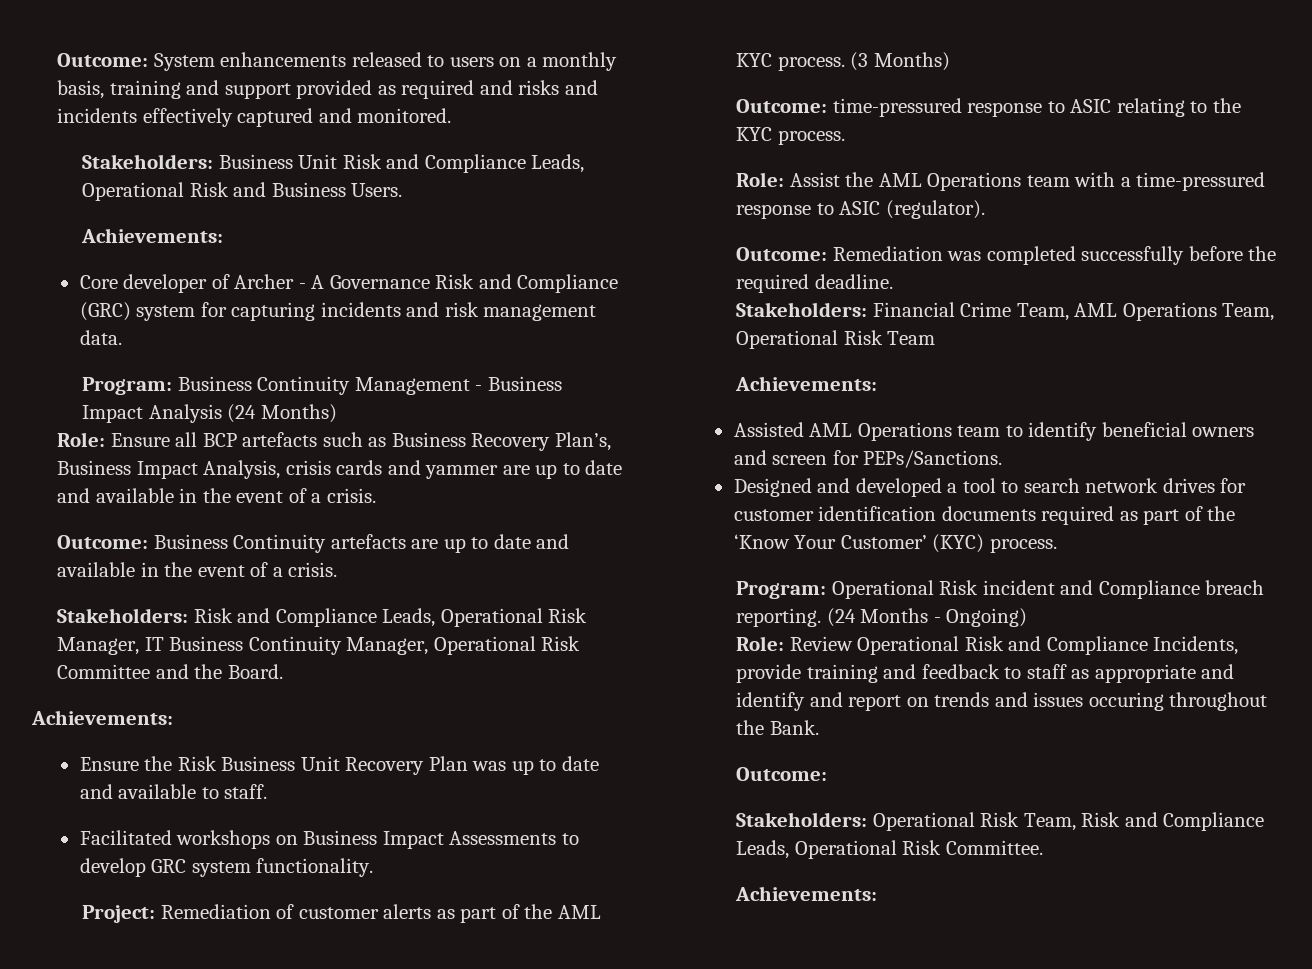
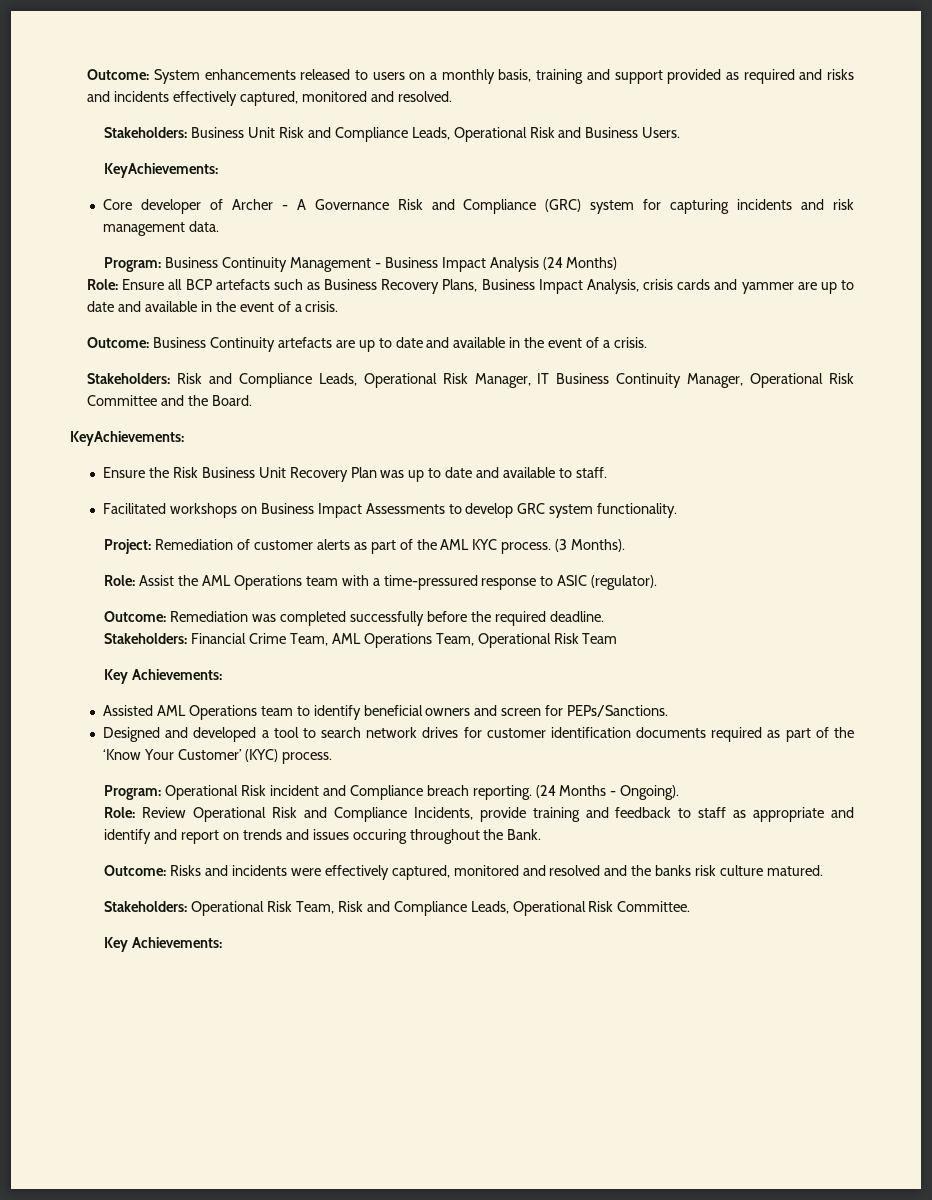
[237,108,452,127] captured and monitored. -> [239,91,452,106] captured, monitored and resolved.
[81,228,224,243] Achievements: -> [104,163,219,178] KeyAchievements:
[554,432,611,451] Plan’s, -> [442,279,478,292] Plans,
[31,710,173,725] Achievements: -> [70,431,184,446] KeyAchievements:
[873,52,950,71] [736,98,1241,117] [736,127,845,145] Months) // Outcome: time-pressured response to ASIC relating to the KYC process. -> [571,539,626,552] Months).
(936, 338) none -> [104,669,129,684] Key
[946,608,1028,627] Ongoing) -> [620,785,680,800] Ongoing).
(828, 774) none -> [170,865,823,880] Risks and incidents were effectively captured, monitored and resolved and the banks risk culture matured.
(1043, 847) none -> [104,937,129,952] Key

